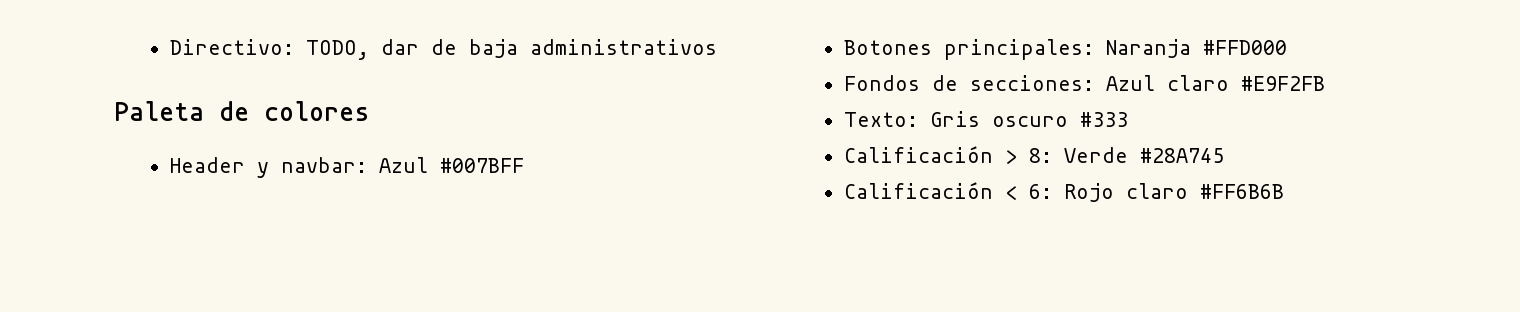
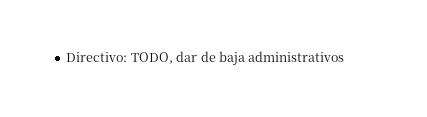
[114,101,370,121] [169,157,524,178] [843,39,1287,60] [843,75,1325,91] [843,111,1128,127] [843,146,1224,164] [843,182,1284,202] // Paleta de colores // Header y navbar: Azul #007BFF // Botones principales: Naranja #FFD000 // Fondos de secciones: Azul claro #E9F2FB // Texto: Gris oscuro #333 // Calificación > 8: Verde #28A745 // Calificación < 6: Rojo claro #FF6B6B -> (345, 56) none

